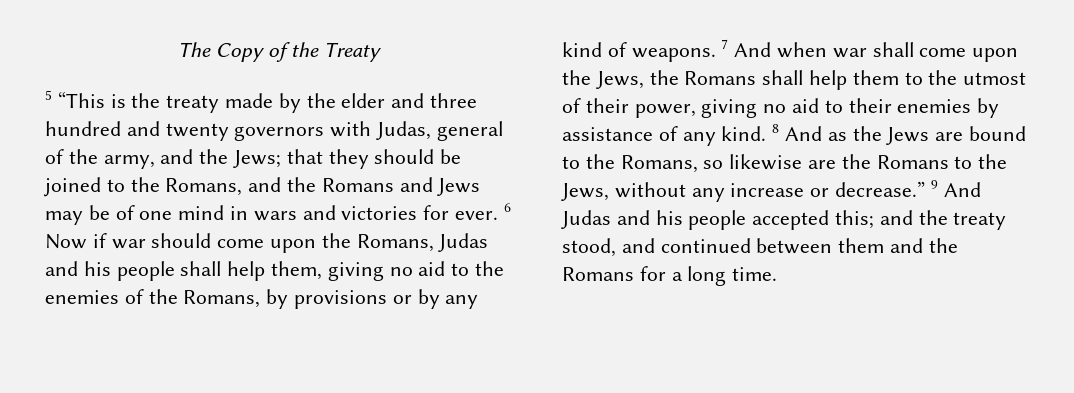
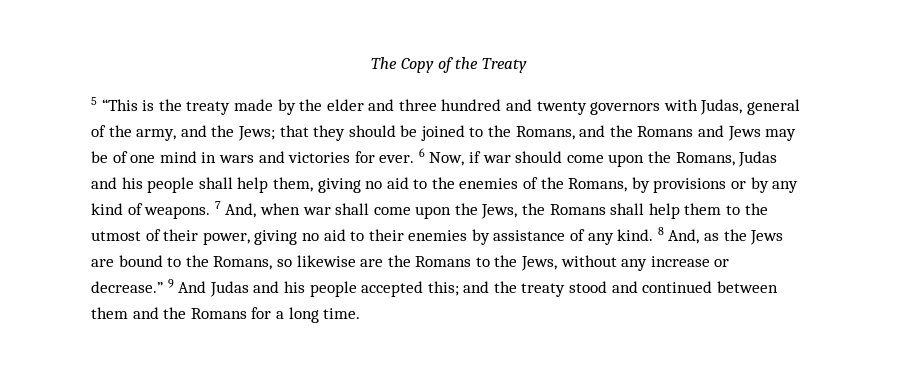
[45,234,87,249] Now -> [429,152,465,166] Now,
[734,42,772,57] And -> [225,203,257,218] And,
[785,126,823,141] And -> [668,229,700,244] And,
[562,238,616,257] stood, -> [569,281,608,293] stood

